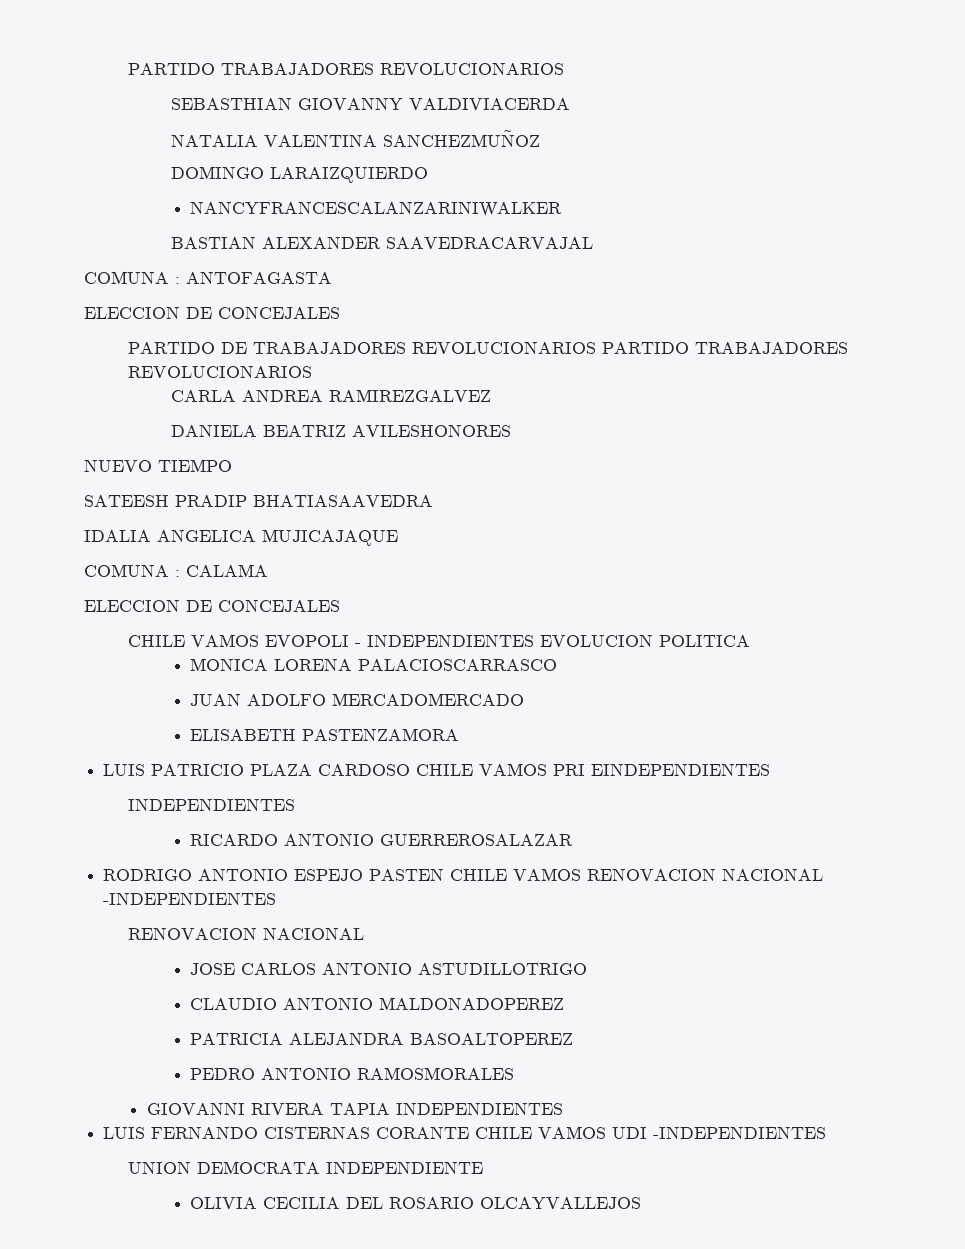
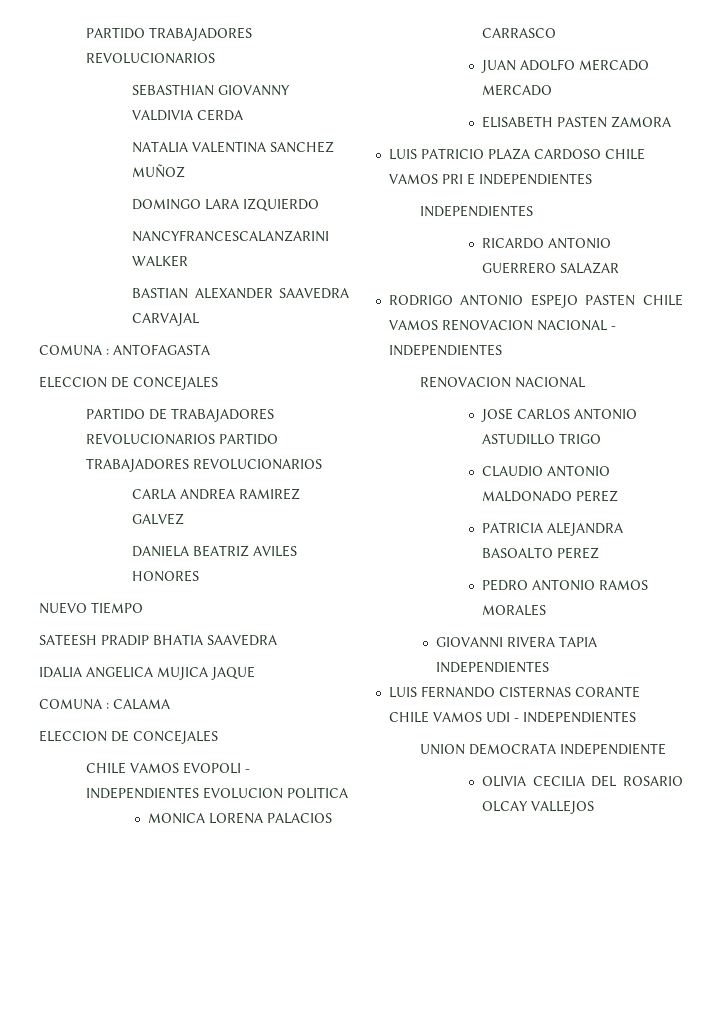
[409,98,571,110] VALDIVIACERDA -> [132,109,243,121] VALDIVIA CERDA
[383,129,541,147] SANCHEZMUÑOZ -> [270,141,334,153] [132,164,185,178] SANCHEZ MUÑOZ
[270,167,429,183] [190,201,563,217] LARAIZQUIERDO // NANCYFRANCESCALANZARINIWALKER -> [205,198,319,211] [132,230,329,242] [132,255,188,267] LARA IZQUIERDO // NANCYFRANCESCALANZARINI WALKER
[386,237,594,249] SAAVEDRACARVAJAL -> [279,287,349,299] [132,313,199,326] SAAVEDRA CARVAJAL
[329,389,492,402] RAMIREZGALVEZ -> [239,488,300,500] [132,513,184,525] RAMIREZ GALVEZ
[352,424,512,437] AVILESHONORES -> [253,545,297,557] [132,570,199,582] AVILES HONORES
[253,495,433,507] BHATIASAAVEDRA -> [153,634,277,646] BHATIA SAAVEDRA
[262,529,398,546] MUJICAJAQUE -> [157,666,255,680] MUJICA JAQUE
[358,659,558,671] PALACIOSCARRASCO -> [266,813,332,824] [481,28,556,38] PALACIOS CARRASCO
[332,693,525,706] MERCADOMERCADO -> [578,59,649,71] [481,84,552,96] MERCADO MERCADO
[302,728,460,741] PASTENZAMORA -> [556,116,671,128] PASTEN ZAMORA
[591,763,771,776] EINDEPENDIENTES -> [466,173,592,185] E INDEPENDIENTES
[380,834,574,846] GUERREROSALAZAR -> [481,262,619,274] GUERRERO SALAZAR
[103,892,277,905] -INDEPENDIENTES -> [610,326,616,330] [388,344,502,356] - INDEPENDIENTES
[418,963,588,975] ASTUDILLOTRIGO -> [481,433,601,445] ASTUDILLO TRIGO
[379,997,565,1010] MALDONADOPEREZ -> [481,490,618,502] MALDONADO PEREZ
[410,1033,574,1045] BASOALTOPEREZ -> [481,547,599,559] BASOALTO PEREZ
[357,1067,515,1080] RAMOSMORALES -> [598,580,648,590] [481,604,546,616] RAMOS MORALES
[653,1126,827,1139] -INDEPENDIENTES -> [513,711,636,723] - INDEPENDIENTES
[480,1197,642,1209] OLCAYVALLEJOS -> [481,800,594,814] OLCAY VALLEJOS

